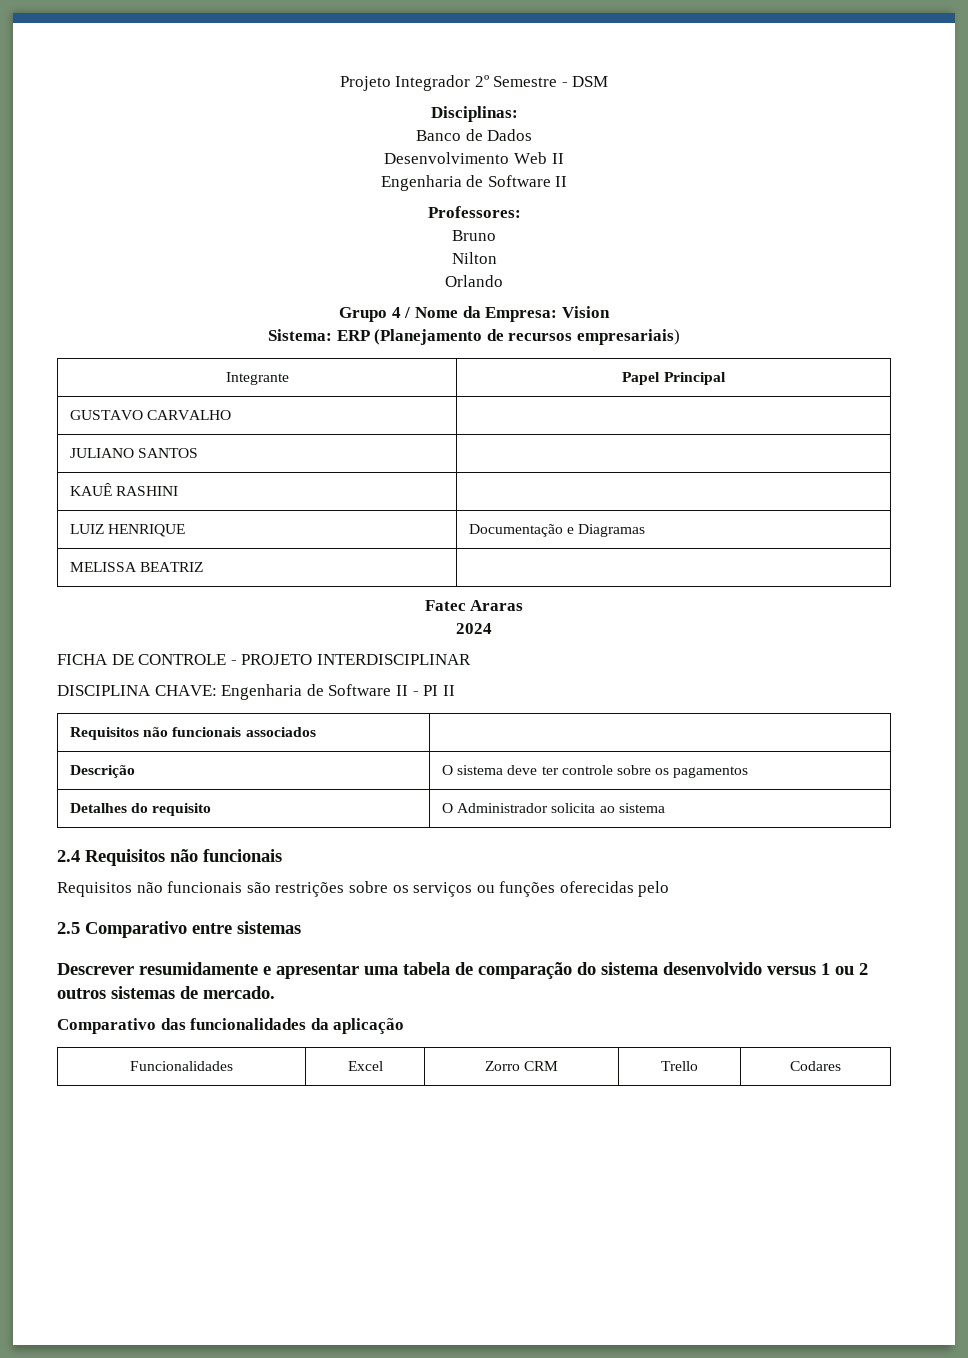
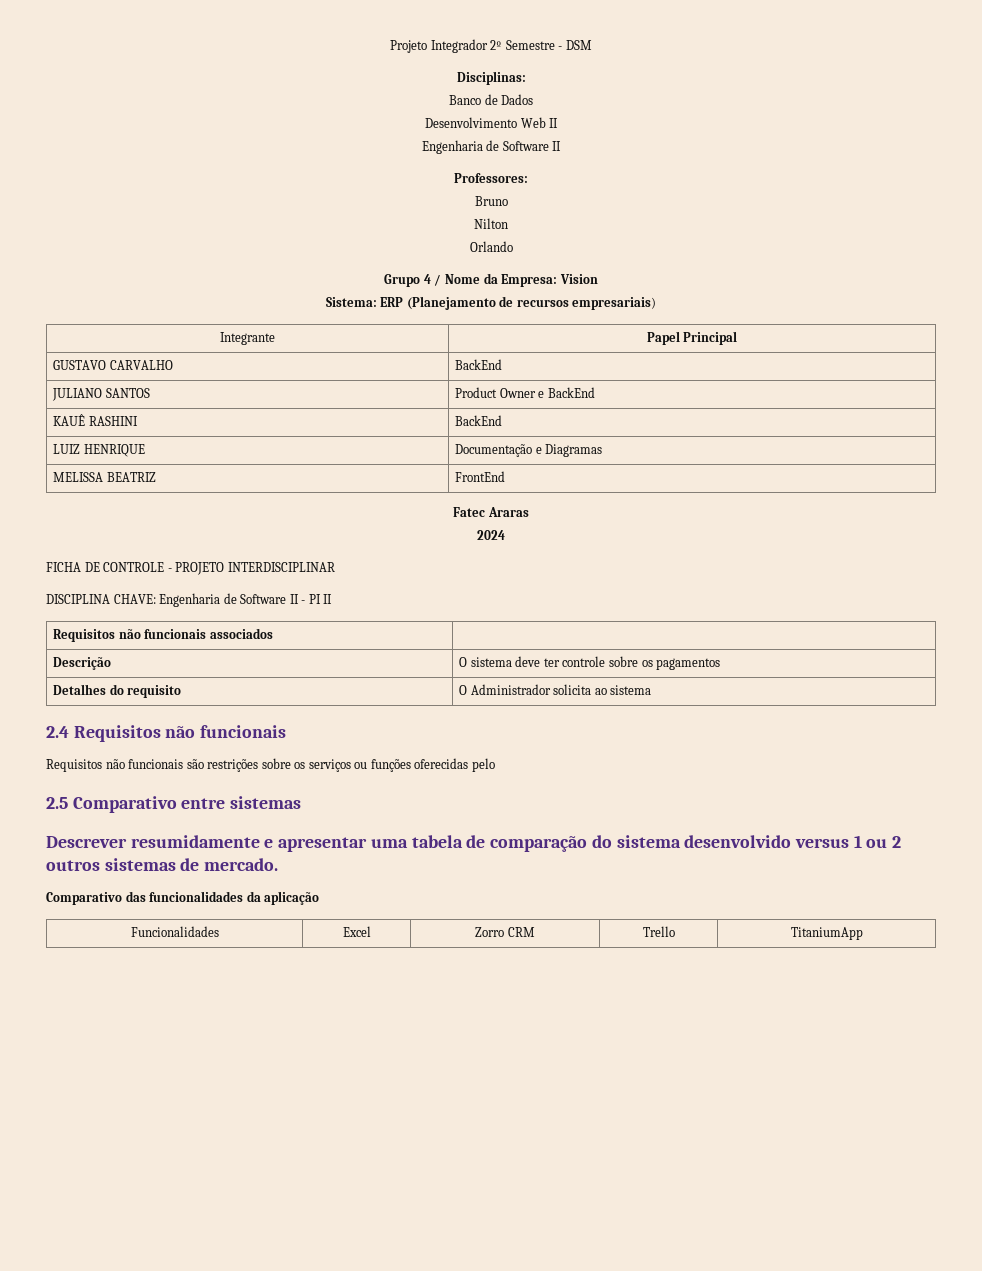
(232, 415) none -> [455,359,503,370] BackEnd
(199, 453) none -> [455,387,595,398] Product Owner e BackEnd
(179, 491) none -> [455,415,503,426] BackEnd
(204, 567) none -> [455,471,506,482] FrontEnd
[790,1061,841,1071] Codares -> [790,927,863,940] TitaniumApp

